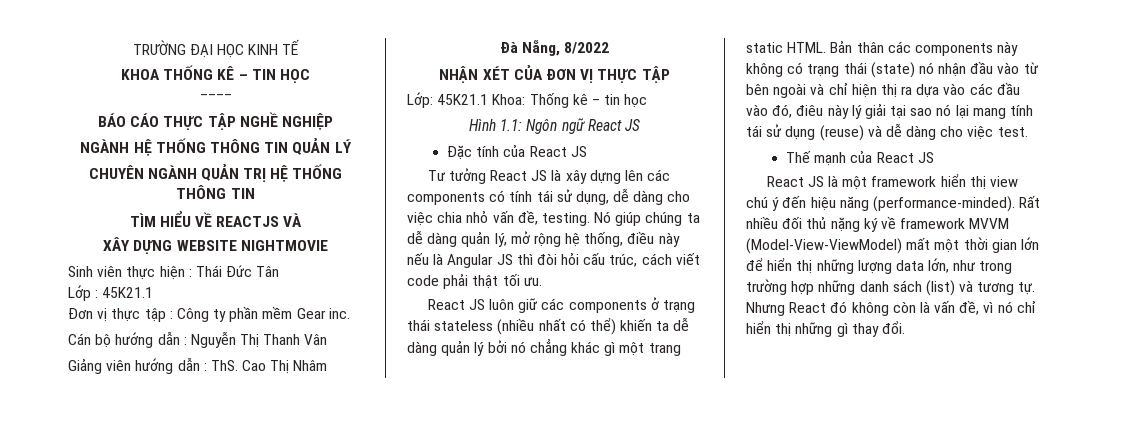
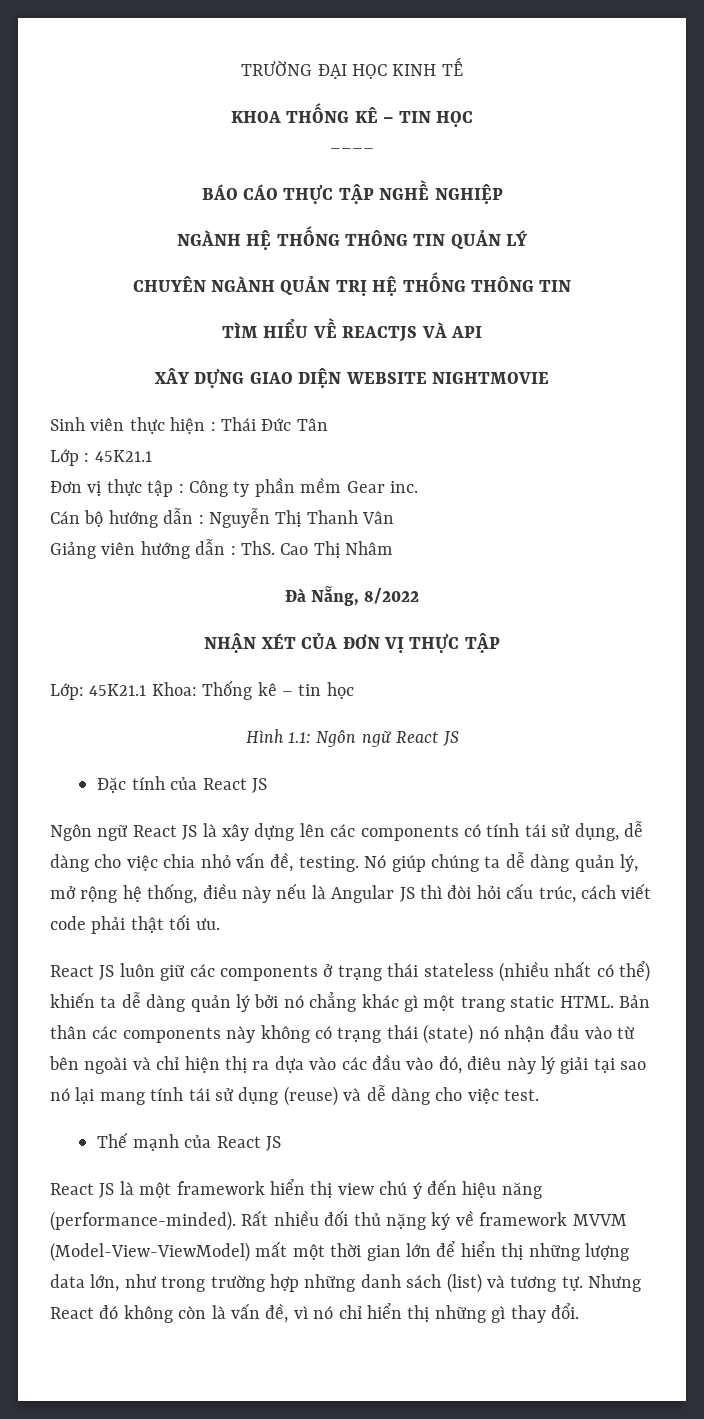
(303, 220) none -> [450,326,482,338] API
(173, 247) none -> [249,368,342,388] GIAO DIỆN
[427,168,486,184] Tư tưởng -> [50,824,129,841] Ngôn ngữ

